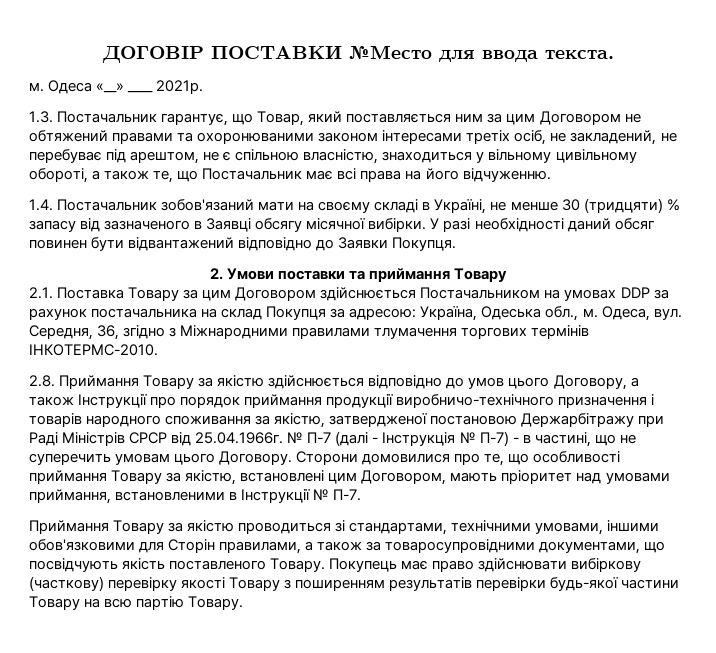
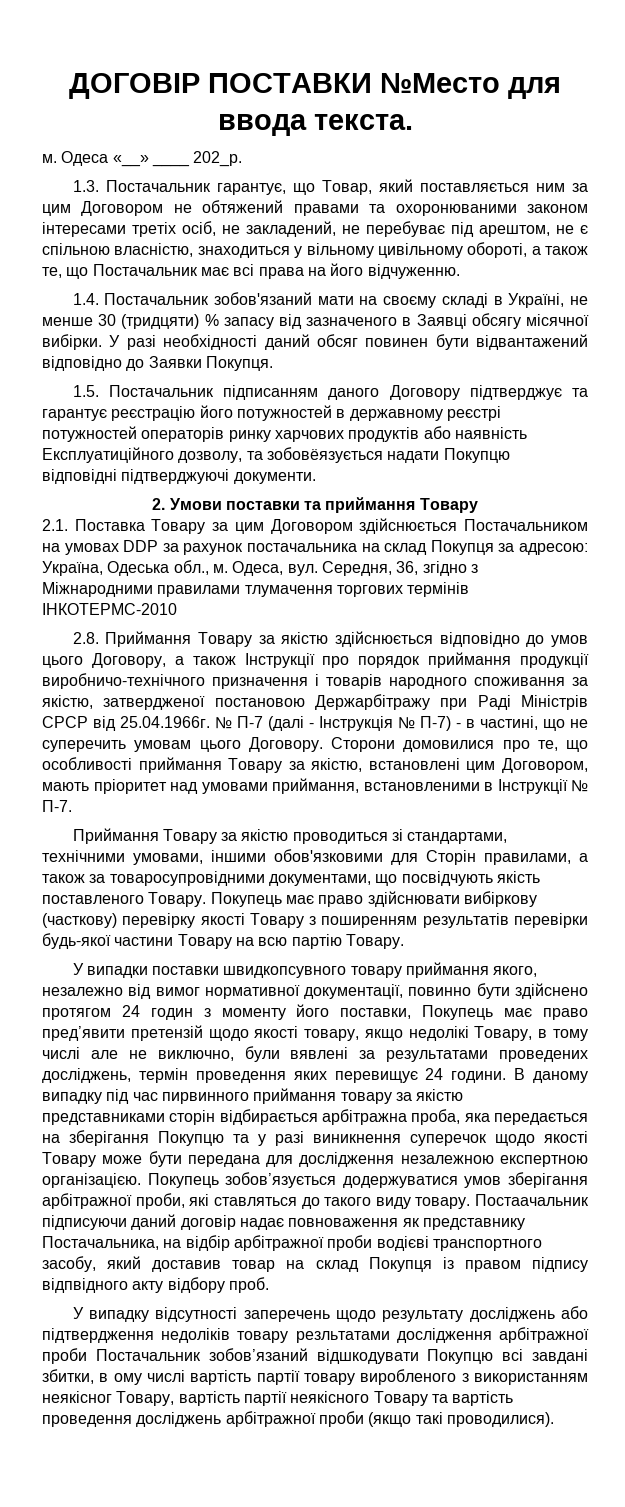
[156,80,204,94] 2021р. -> [193,151,243,167] 202_р.
(457, 244) none -> [72,385,588,400] [42,405,501,421] [42,426,527,442] [42,447,510,463] [42,469,316,484] // 1.5. Постачальник підписанням даного Договору підтверджує та гарантує реєстрацію його потужностей в державному реєстрі потужностей операторів ринку харчових продуктів або наявність Експлуатиційного дозволу, та зобовёязується надати Покупцю відповідні підтверджуючі документи.
[29,344,158,356] ІНКОТЕРМС-2010. -> [42,603,177,615] ІНКОТЕРМС-2010
(244, 603) none -> [72,962,538,978] [42,983,588,999] [42,1004,589,1020] [42,1025,588,1041] [42,1046,588,1062] [42,1068,588,1083] [42,1088,464,1104] [42,1109,588,1125] [42,1130,588,1146] [42,1151,588,1167] [42,1172,588,1188] [42,1193,589,1209] [42,1214,525,1230] [42,1235,542,1251] [42,1256,588,1272] [42,1277,269,1293] [72,1306,588,1322] [42,1327,589,1343] [42,1348,588,1364] [42,1369,588,1385] [42,1391,514,1406] [42,1411,554,1427] // У випадки поставки швидкопсувного товару приймання якого, незалежно від вимог нормативної документації, повинно бути здійснено протягом 24 годин з моменту його поставки, Покупець має право пред’явити претензій щодо якості товару, якщо недолікі Товару, в тому числі але не виключно, були вявлені за результатами проведених досліджень, термін проведення яких перевищує 24 години. В даному випадку під час пирвинного приймання товару за якістю представниками сторін відбирається арбітражна проба, яка передається на зберігання Покупцю та у разі виникнення суперечок щодо якості Товару може бути передана для дослідження незалежною експертною організацією. Покупець зобов’язується додержуватися умов зберігання арбітражної проби, які ставляться до такого виду товару. Постаачальник підписуючи даний договір надає повноваження як представнику Постачальника, на відбір арбітражної проби водієві транспортного засобу, який доставив товар на склад Покупця із правом підпису відпвідного акту відбору проб. // У випадку відсутності заперечень щодо результату досліджень або підтвердження недоліків товару резльтатами дослідження арбітражної проби Постачальник зобов’язаний відшкодувати Покупцю всі завдані збитки, в ому числі вартість партії товару виробленого з використанням неякісног Товару, вартість партії неякісного Товару та вартість проведення досліджень арбітражної проби (якщо такі проводилися).

